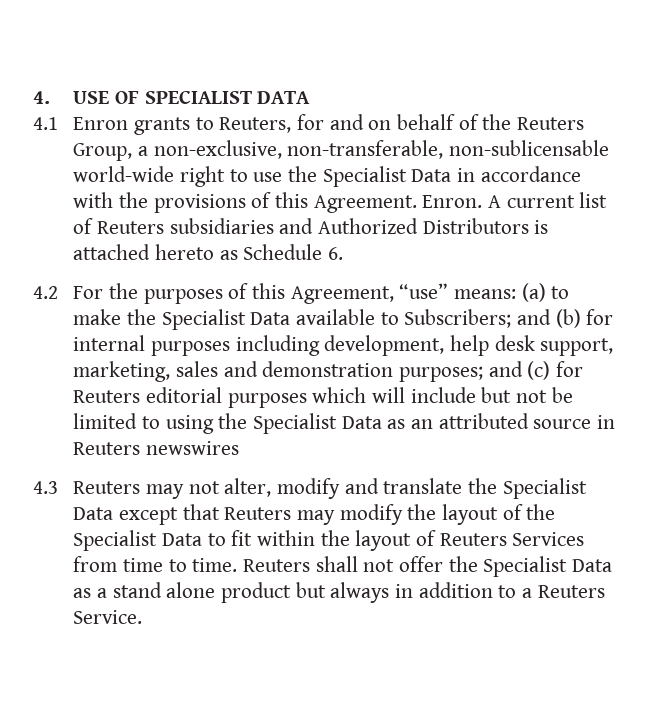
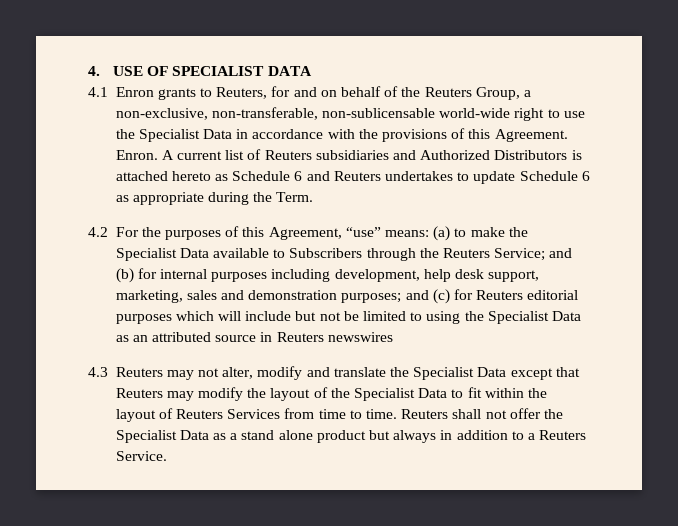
[327,247,343,260] 6. -> [294,171,590,184] [115,192,314,205] 6 and Reuters undertakes to update Schedule 6 as appropriate during the Term.
[404,309,512,328] Subscribers; -> [289,248,546,261] Subscribers through the Reuters Service;

